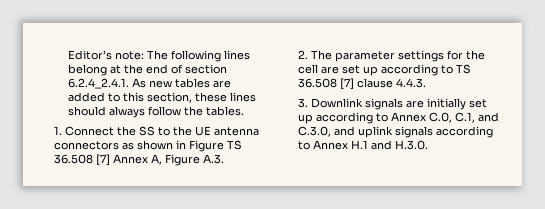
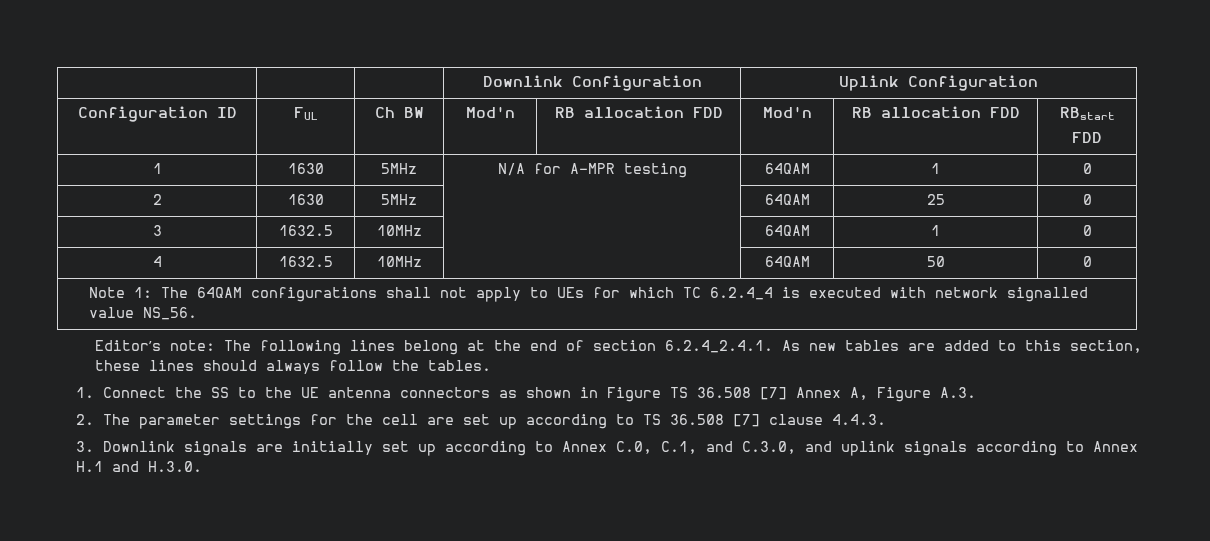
(68, 55) none -> [482,75,702,91] [839,75,1038,91] [77,106,237,122] [293,107,318,120] [374,107,424,118] [465,106,515,118] [554,106,723,118] [762,106,812,118] [851,106,1020,118] [1059,107,1115,120] [1072,132,1102,143] [152,163,162,174] [287,163,324,174] [381,163,417,174] [497,163,687,178] [764,163,810,174] [931,163,940,174] [1082,163,1092,174] [152,194,162,205] [287,194,324,205] [381,194,417,205] [764,194,810,205] [926,194,945,205] [1082,194,1092,205] [152,225,162,236] [278,225,333,236] [376,225,422,236] [764,225,810,236] [931,225,940,236] [1082,225,1092,236] [152,256,162,267] [278,256,333,267] [376,256,422,267] [764,256,810,267] [926,256,945,267] [1082,256,1092,267] [88,287,1088,302] [88,307,197,320] | | | Downlink Configuration | Uplink Configuration // Configuration ID | FUL | Ch BW | Mod'n | RB allocation FDD | Mod'n | RB allocation FDD | RBstart // FDD // 1 | 1630 | 5MHz | N/A for A-MPR testing | 64QAM | 1 | 0 // 2 | 1630 | 5MHz | | 64QAM | 25 | 0 // 3 | 1632.5 | 10MHz | | 64QAM | 1 | 0 // 4 | 1632.5 | 10MHz | | 64QAM | 50 | 0 // Note 1: The 64QAM configurations shall not apply to UEs for which TC 6.2.4_4 is executed with network signalled value NS_56. //

